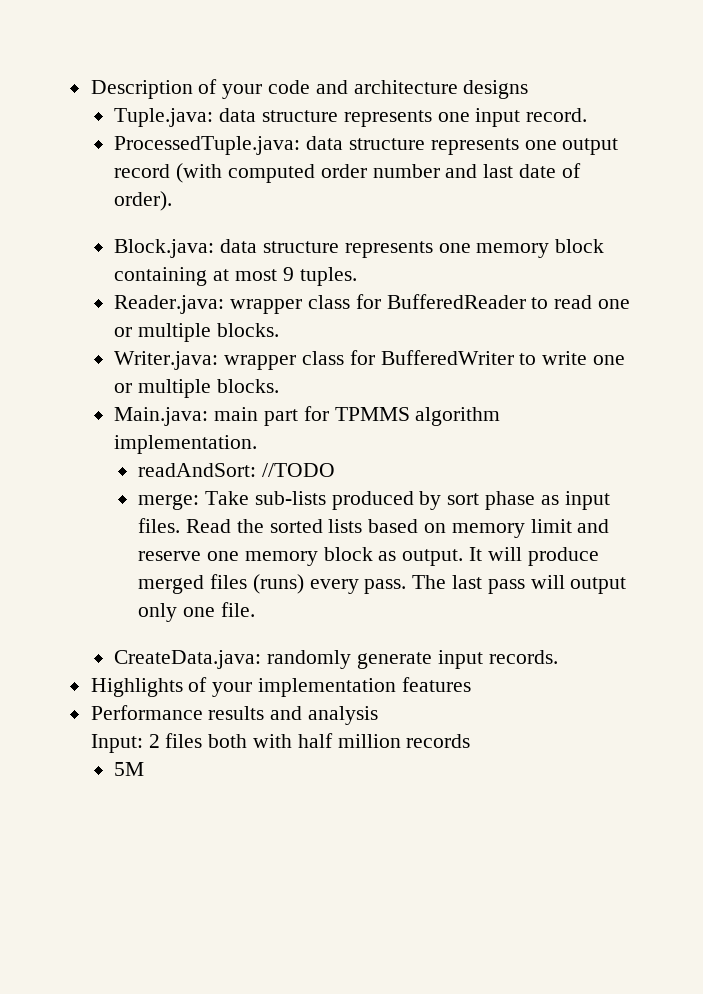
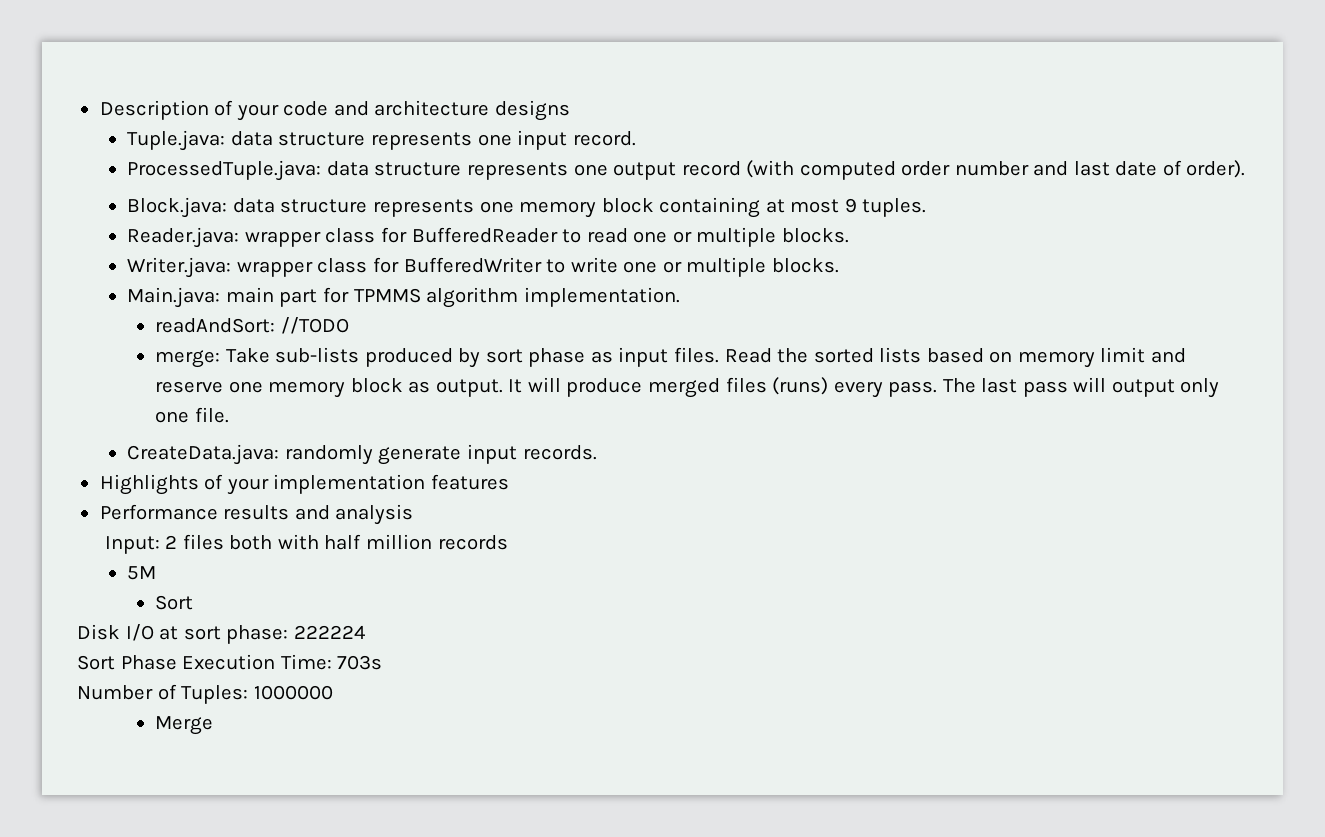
(145, 769) none -> [155,595,194,610] [77,624,365,644] [77,654,383,670] [77,684,333,704] [155,716,214,735] // Sort // Disk I/O at sort phase: 222224 // Sort Phase Execution Time: 703s // Number of Tuples: 1000000 // Merge

